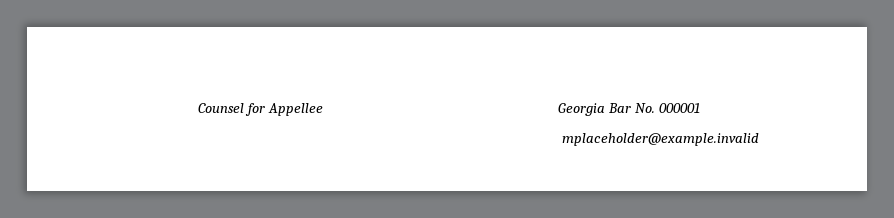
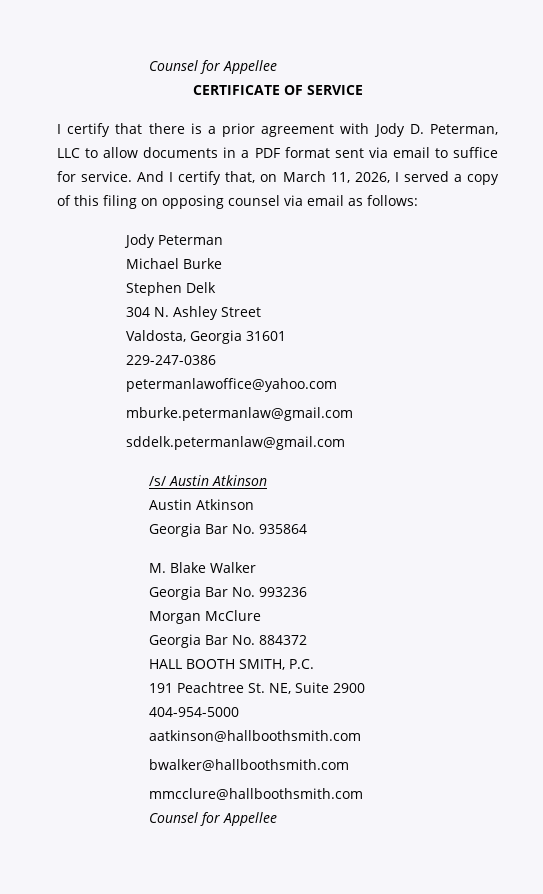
[558,103,700,116] [561,133,759,146] Georgia Bar No. 000001 // mplaceholder@example.invalid -> [192,85,363,95] [57,123,498,137] [57,147,498,158] [57,171,500,185] [57,195,418,209] [124,234,224,248] [126,258,223,269] [126,282,217,296] [126,306,262,320] [126,330,287,344] [126,355,217,365] [126,378,338,392] [126,407,354,421] [126,436,346,450] [149,475,268,486] [149,499,255,510] [149,523,308,537] [149,562,257,573] [149,586,308,600] [149,610,262,624] [149,634,308,648] [149,659,315,670] [149,682,366,694] [149,707,240,717] [149,730,362,742] [149,759,350,771] [149,788,364,800] [149,812,278,826] CERTIFICATE OF SERVICE // I certify that there is a prior agreement with Jody D. Peterman, LLC to allow documents in a PDF format sent via email to suffice for service. And I certify that, on March 11, 2026, I served a copy of this filing on opposing counsel via email as follows: // Jody Peterman // Michael Burke // Stephen Delk // 304 N. Ashley Street // Valdosta, Georgia 31601 // 229-247-0386 // petermanlawoffice@yahoo.com // mburke.petermanlaw@gmail.com // sddelk.petermanlaw@gmail.com // /s/ Austin Atkinson // Austin Atkinson // Georgia Bar No. 935864 // M. Blake Walker // Georgia Bar No. 993236 // Morgan McClure // Georgia Bar No. 884372 // HALL BOOTH SMITH, P.C. // 191 Peachtree St. NE, Suite 2900 // 404-954-5000 // aatkinson@hallboothsmith.com // bwalker@hallboothsmith.com // mmcclure@hallboothsmith.com // Counsel for Appellee

